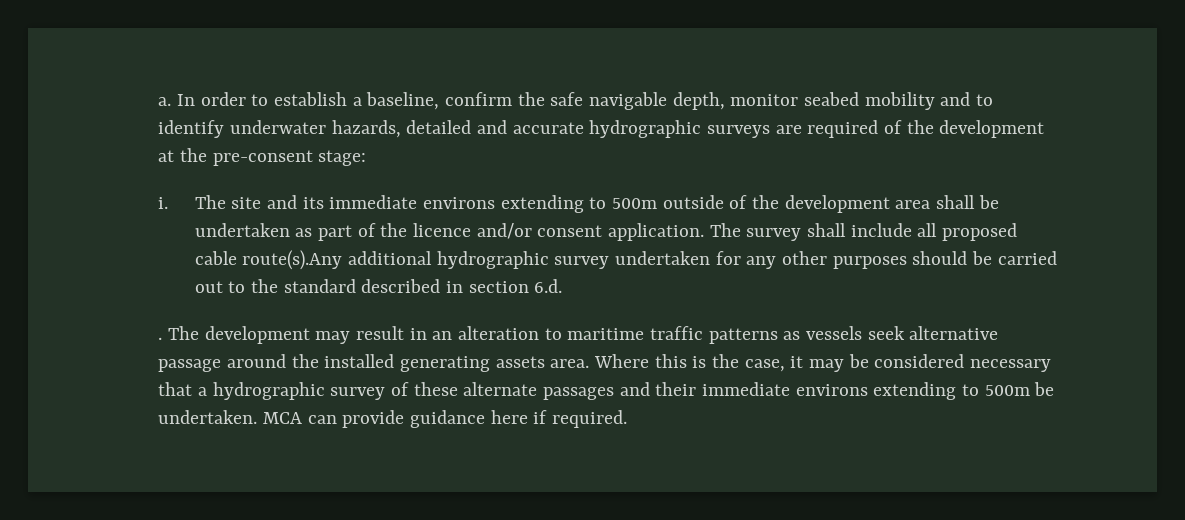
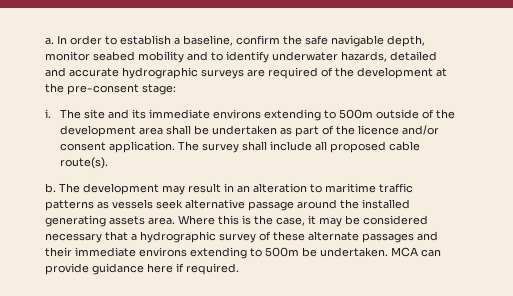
[242,250,1057,270] [194,279,563,293] [158,337,163,340] route(s).Any additional hydrographic survey undertaken for any other purposes should be carried out to the standard described in section 6.d. // . -> [60,157,109,169] [45,183,57,193] route(s). // b.

